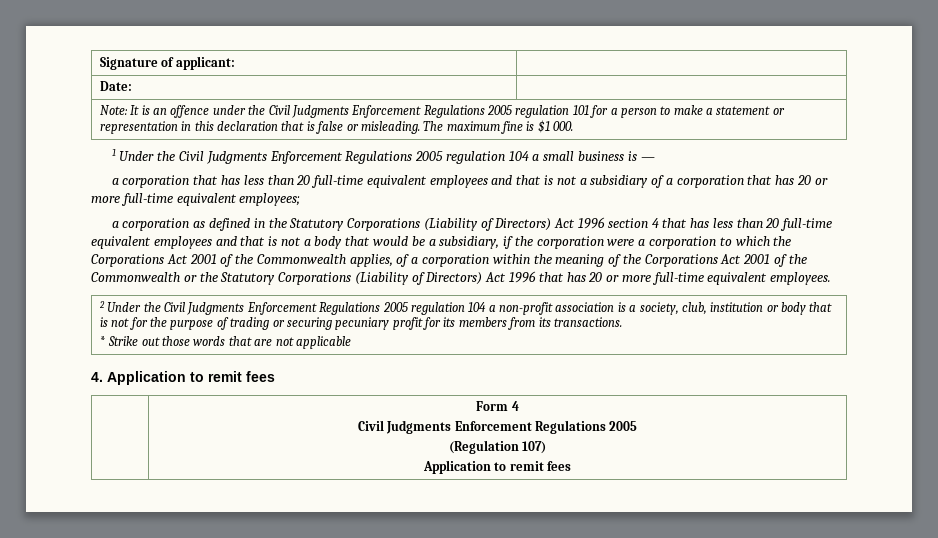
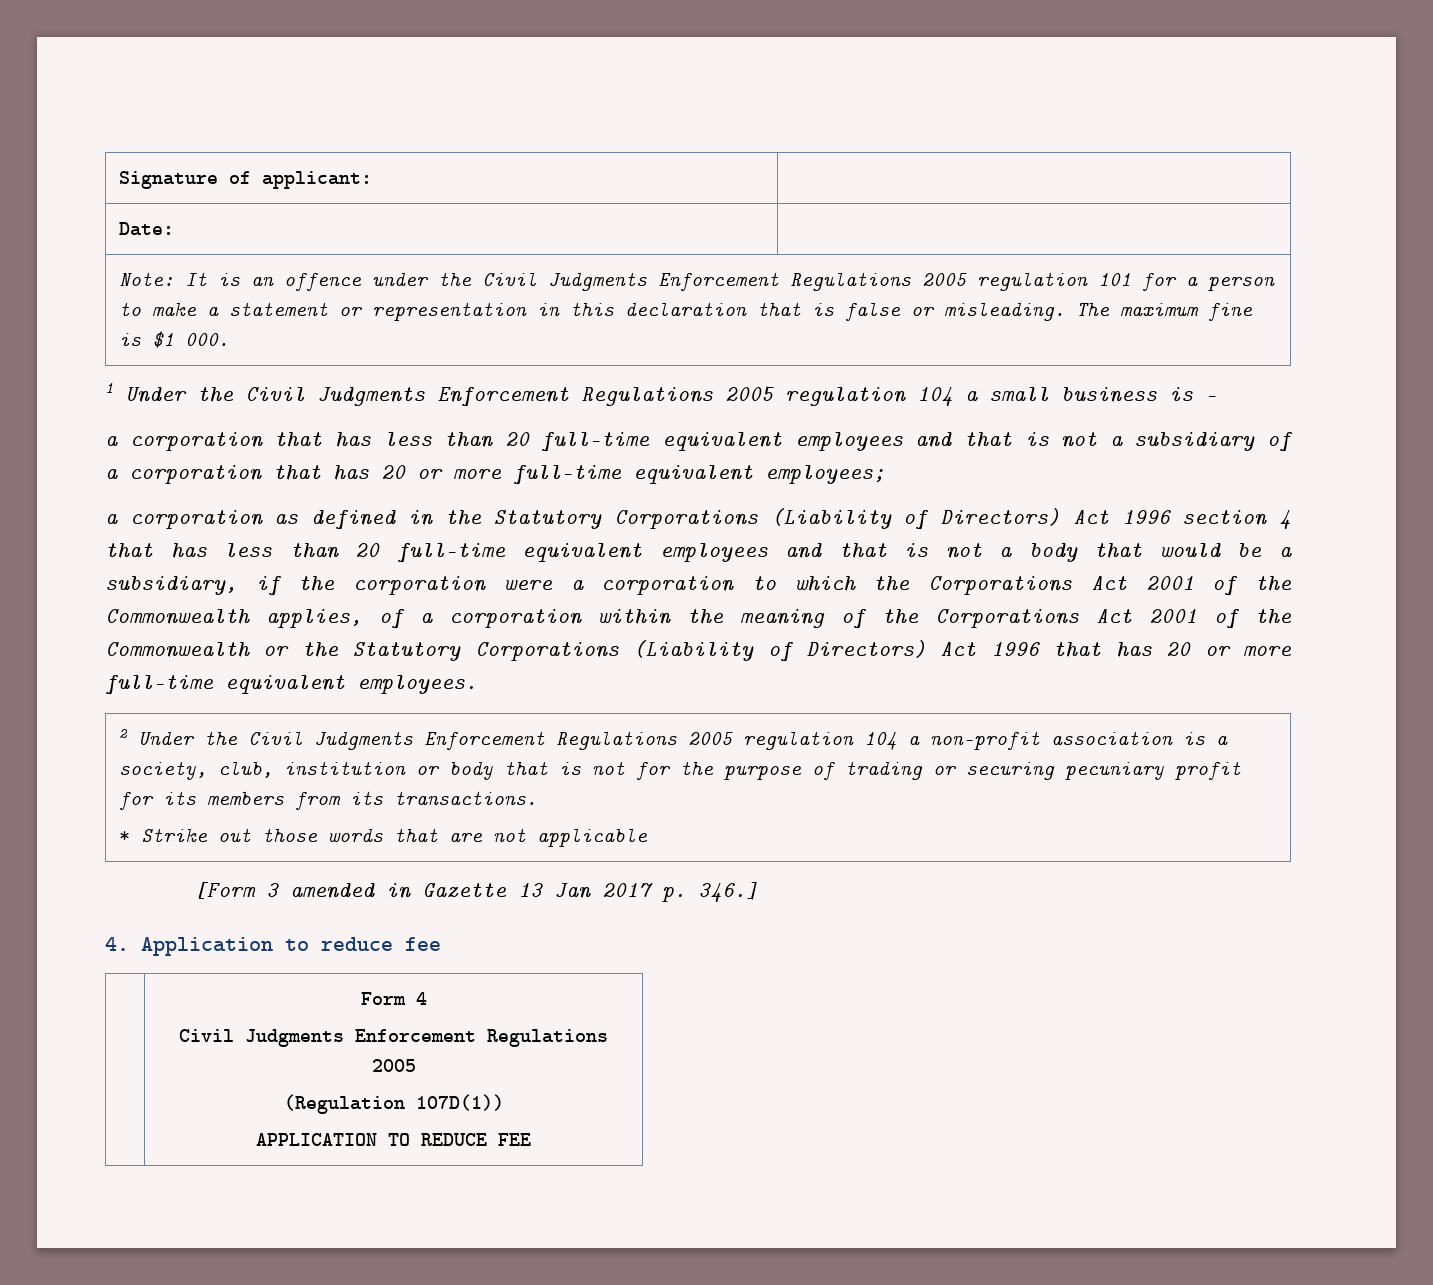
(351, 342) none -> [194,881,759,903] // [Form 3 amended in Gazette 13 Jan 2017 p. 346.]
[208,371,275,382] remit fees -> [321,937,441,951] reduce fee
[522,441,547,454] [422,460,572,474] 107) // Application to remit fees -> [415,1094,504,1111] [256,1133,531,1146] 107D(1)) // APPLICATION TO REDUCE FEE

